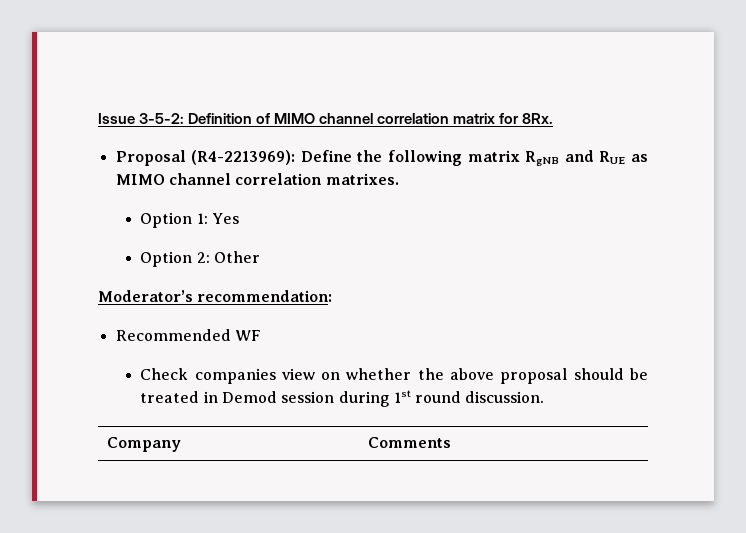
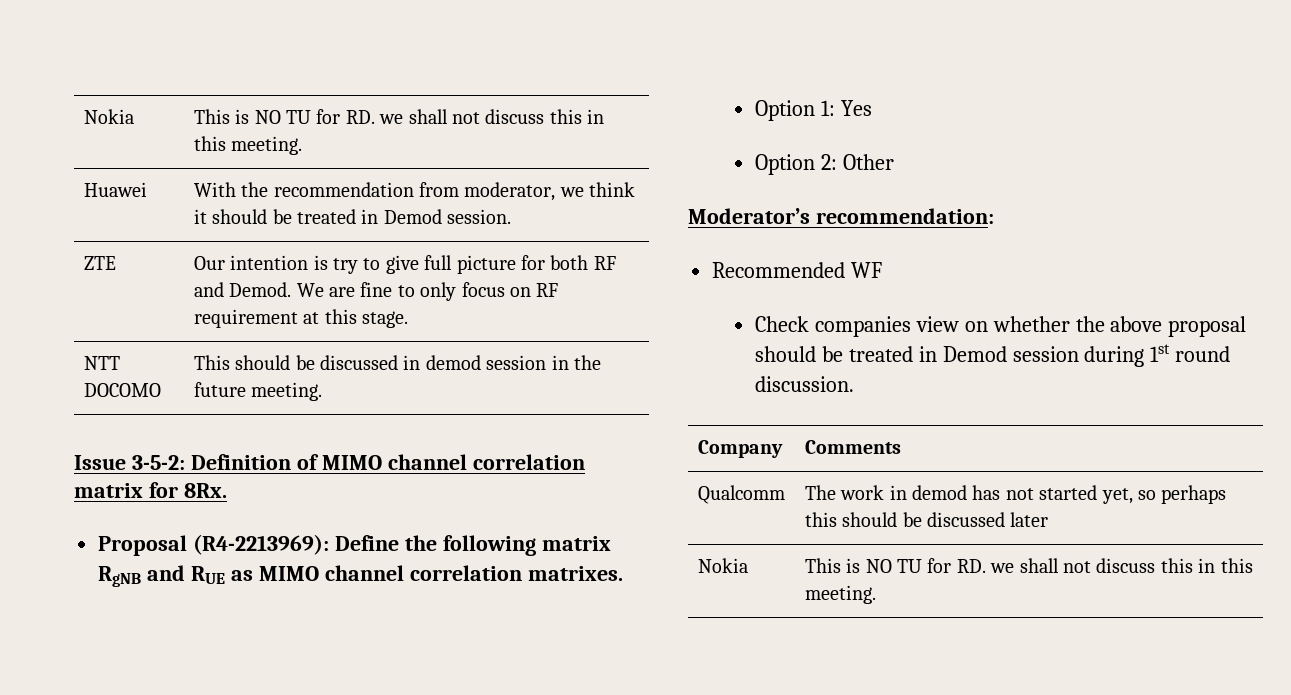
(98, 118) none -> [83,109,134,124] [193,109,605,124] [193,136,303,155] [83,182,147,197] [193,182,636,201] [193,209,512,224] [83,256,116,270] [193,255,616,274] [193,282,559,301] [193,309,409,328] [83,356,120,370] [83,383,161,397] [193,355,602,370] [193,382,323,401] Nokia | This is NO TU for RD. we shall not discuss this in this meeting. // Huawei | With the recommendation from moderator, we think it should be treated in Demod session. // ZTE | Our intention is try to give full picture for both RF and Demod. We are fine to only focus on RF requirement at this stage. // NTT DOCOMO | This should be discussed in demod session in the future meeting. //
(451, 442) none -> [697,485,785,504] [804,485,1227,504] [804,512,1049,527] [697,558,748,573] [804,558,1253,573] [804,585,876,604] // Qualcomm | The work in demod has not started yet, so perhaps this should be discussed later // Nokia | This is NO TU for RD. we shall not discuss this in this meeting.

